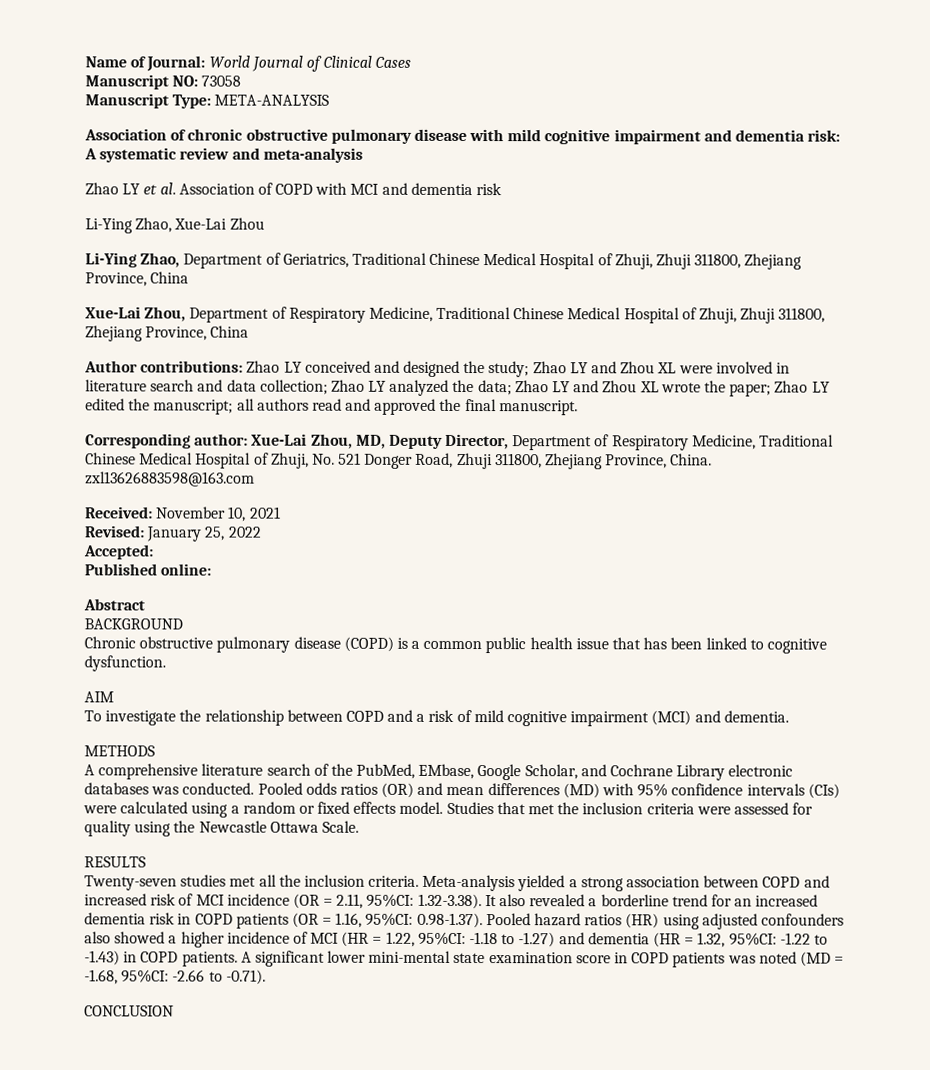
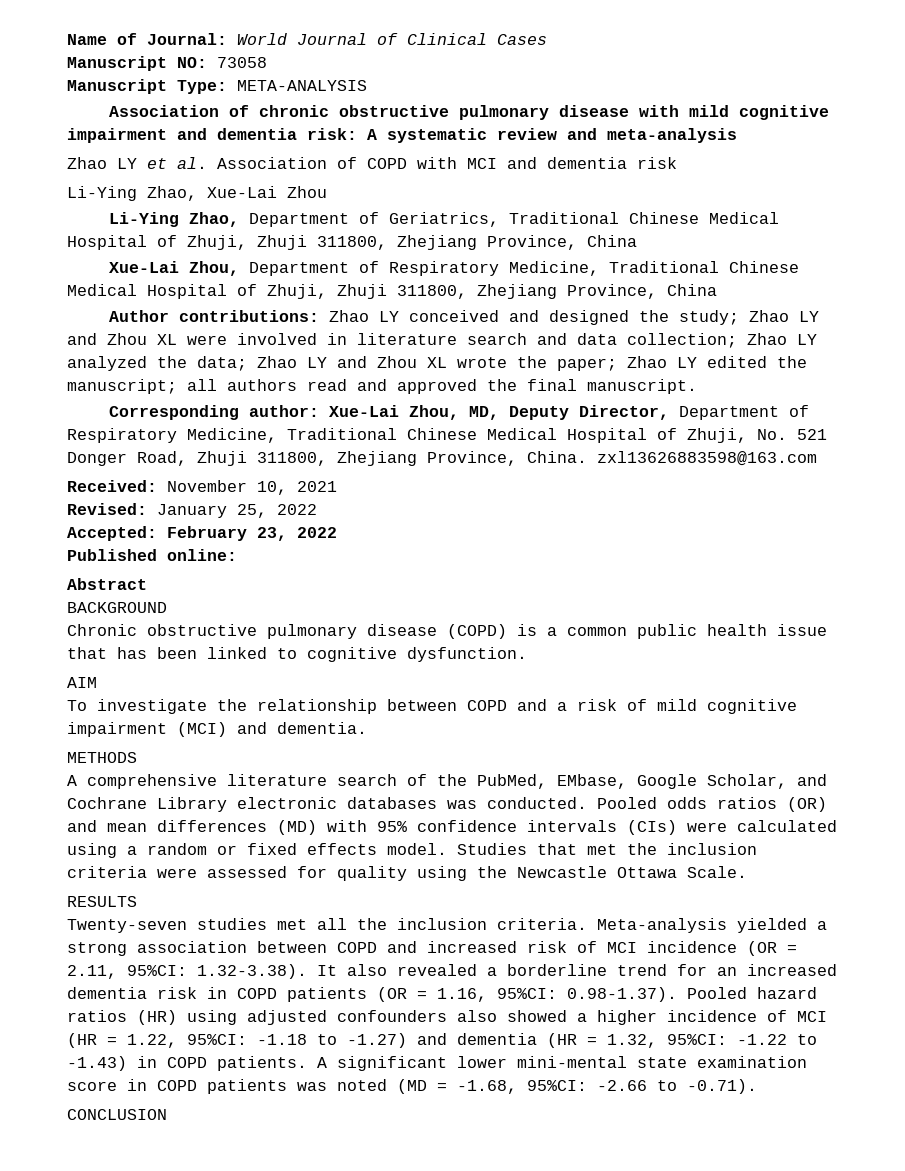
(153, 552) none -> [167,526,337,541] February 23, 2022

